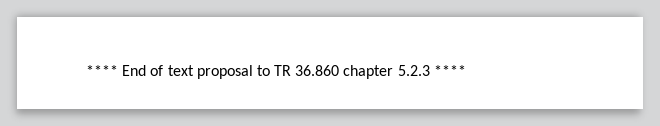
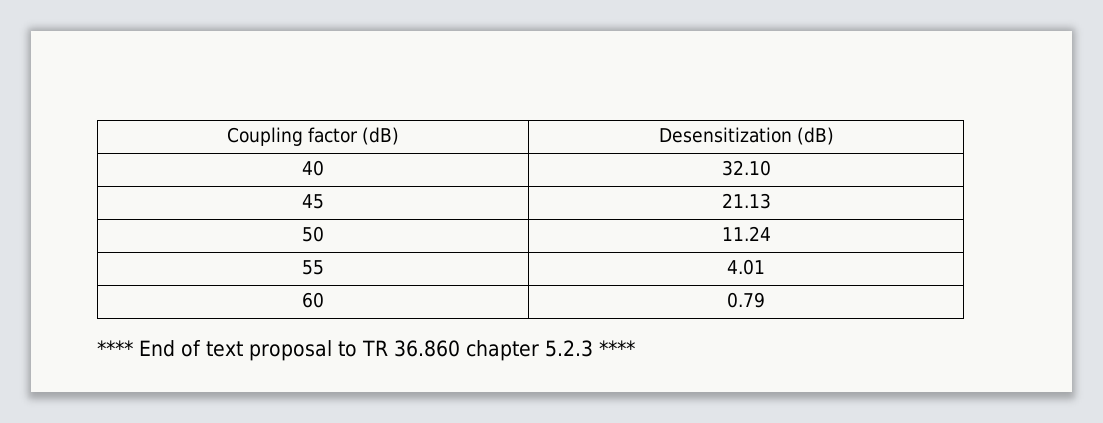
(86, 70) none -> [227,127,399,146] [658,127,834,145] [302,160,324,176] [721,160,771,176] [302,194,324,209] [721,193,771,209] [302,226,324,242] [721,226,771,241] [302,260,324,275] [727,259,765,275] [302,292,324,308] [727,292,765,308] Coupling factor (dB) | Desensitization (dB) // 40 | 32.10 // 45 | 21.13 // 50 | 11.24 // 55 | 4.01 // 60 | 0.79 //

